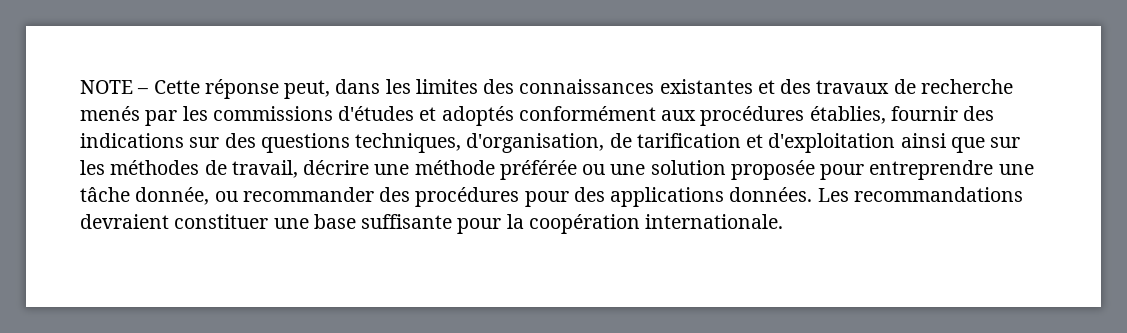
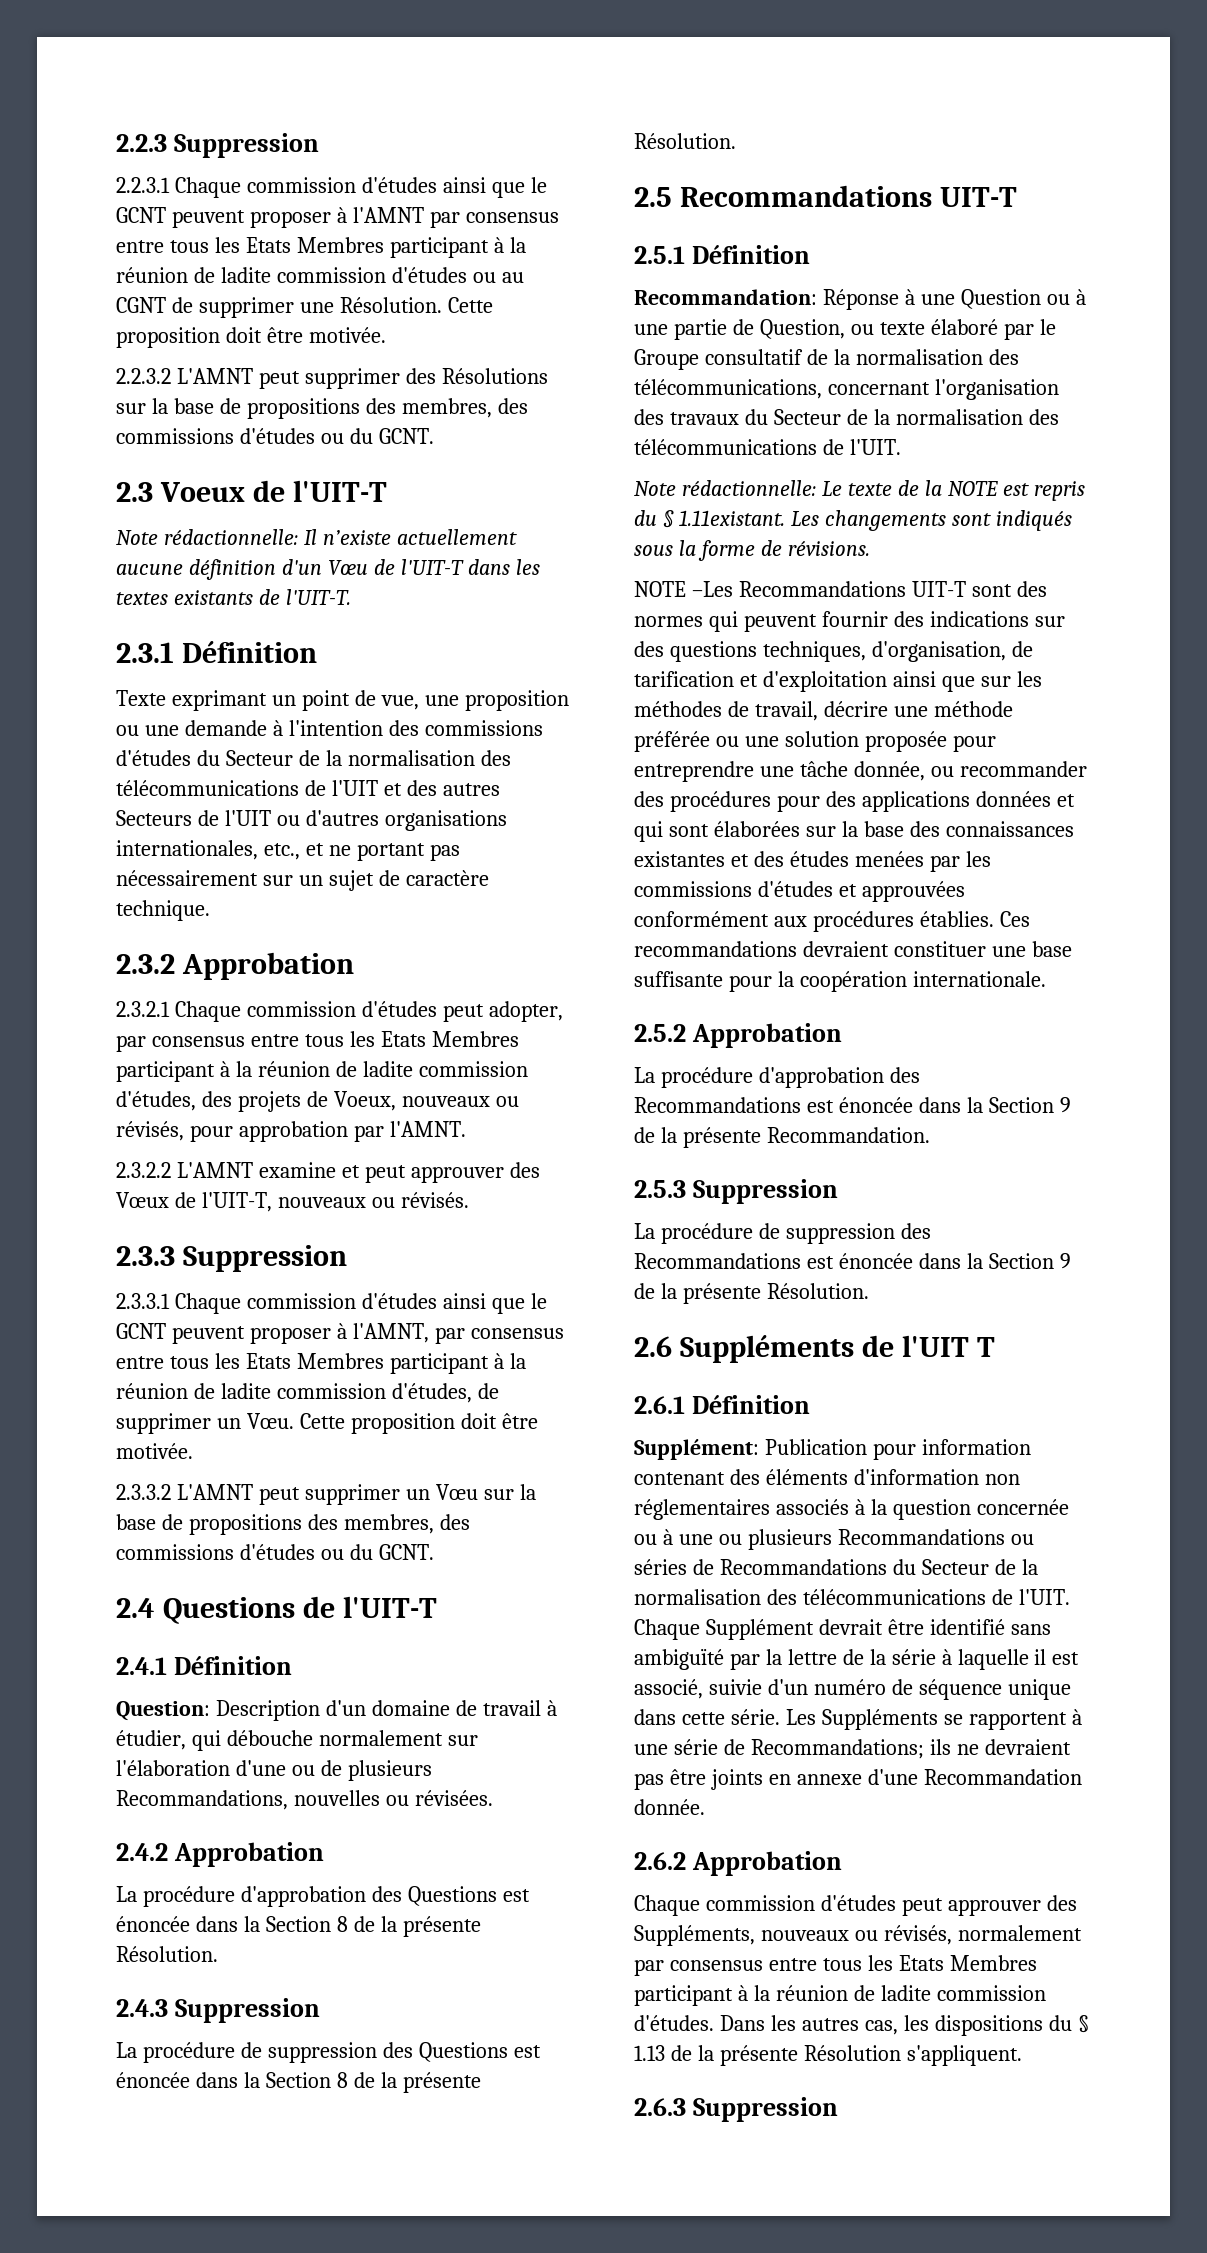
[80,79,1013,99] [80,106,886,126] NOTE – Cette réponse peut, dans les limites des connaissances existantes et des travaux de recherche menés par les commissions d'études et adoptés conformément aux procédures établies, -> [116,133,319,158] [116,177,547,198] [116,207,559,228] [116,237,526,258] [116,267,524,283] [116,297,493,318] [116,327,386,348] [116,368,548,389] [116,398,528,419] [116,428,434,444] [116,480,387,502] [116,529,517,545] [116,559,540,580] [116,589,351,605] [116,641,317,663] [116,690,569,711] [116,720,543,736] [116,750,511,766] [116,780,500,796] [116,810,507,831] [116,840,460,861] [116,870,489,891] [116,900,210,921] [116,952,354,980] [116,1001,563,1022] [116,1031,519,1052] [116,1061,528,1082] [116,1091,519,1112] [116,1121,466,1142] [116,1162,540,1183] [116,1192,469,1212] [116,1245,347,1272] [116,1293,547,1314] [116,1323,564,1344] [116,1353,526,1374] [116,1383,499,1403] [116,1413,538,1434] [116,1443,193,1459] [116,1484,536,1505] [116,1514,470,1535] [116,1544,434,1560] [116,1596,437,1624] [116,1656,292,1675] [116,1700,557,1721] [116,1730,478,1751] [116,1760,432,1781] [116,1790,493,1810] [116,1842,324,1867] [116,1886,530,1907] [116,1916,481,1937] [116,1946,218,1962] [116,1998,320,2023] [116,2042,541,2063] [116,2072,481,2093] [634,133,736,149] [634,185,1017,207] [634,245,810,264] [634,289,1086,310] [634,319,1056,340] [634,349,1019,370] [634,379,1059,400] [634,409,1059,425] [634,439,901,455] [634,480,1085,501] [634,510,1072,531] [634,540,870,561] [634,581,1047,597] [634,611,817,632] 2.2.3 Suppression // 2.2.3.1 Chaque commission d'études ainsi que le GCNT peuvent proposer à l'AMNT par consensus entre tous les Etats Membres participant à la réunion de ladite commission d'études ou au CGNT de supprimer une Résolution. Cette proposition doit être motivée. // 2.2.3.2 L'AMNT peut supprimer des Résolutions sur la base de propositions des membres, des commissions d'études ou du GCNT. // 2.3 Voeux de l'UIT-T // Note rédactionnelle: Il n’existe actuellement aucune définition d'un Vœu de l'UIT-T dans les textes existants de l'UIT-T. // 2.3.1 Définition // Texte exprimant un point de vue, une proposition ou une demande à l'intention des commissions d'études du Secteur de la normalisation des télécommunications de l'UIT et des autres Secteurs de l'UIT ou d'autres organisations internationales, etc., et ne portant pas nécessairement sur un sujet de caractère technique. // 2.3.2 Approbation // 2.3.2.1 Chaque commission d'études peut adopter, par consensus entre tous les Etats Membres participant à la réunion de ladite commission d'études, des projets de Voeux, nouveaux ou révisés, pour approbation par l'AMNT. // 2.3.2.2 L'AMNT examine et peut approuver des Vœux de l'UIT-T, nouveaux ou révisés. // 2.3.3 Suppression // 2.3.3.1 Chaque commission d'études ainsi que le GCNT peuvent proposer à l'AMNT, par consensus entre tous les Etats Membres participant à la réunion de ladite commission d'études, de supprimer un Vœu. Cette proposition doit être motivée. // 2.3.3.2 L'AMNT peut supprimer un Vœu sur la base de propositions des membres, des commissions d'études ou du GCNT. // 2.4 Questions de l'UIT-T // 2.4.1 Définition // Question: Description d'un domaine de travail à étudier, qui débouche normalement sur l'élaboration d'une ou de plusieurs Recommandations, nouvelles ou révisées. // 2.4.2 Approbation // La procédure d'approbation des Questions est énoncée dans la Section 8 de la présente Résolution. // 2.4.3 Suppression // La procédure de suppression des Questions est énoncée dans la Section 8 de la présente Résolution. // 2.5 Recommandations UIT-T // 2.5.1 Définition // Recommandation: Réponse à une Question ou à une partie de Question, ou texte élaboré par le Groupe consultatif de la normalisation des télécommunications, concernant l'organisation des travaux du Secteur de la normalisation des télécommunications de l'UIT. // Note rédactionnelle: Le texte de la NOTE est repris du § 1.11existant. Les changements sont indiqués sous la forme de révisions. // NOTE –Les Recommandations UIT-T sont des normes qui peuvent
[729,187,849,202] données. Les -> [975,791,1075,807] [634,821,1074,842] [634,851,991,872] [634,881,965,902] [634,911,1030,932] données et qui sont élaborées sur la base des connaissances existantes et des études menées par les commissions d'études et approuvées conformément aux procédures établies. Ces
(784, 221) none -> [634,1023,842,1048] [634,1067,920,1088] [634,1097,1071,1113] [634,1127,930,1148] [634,1179,838,1204] [634,1223,931,1244] [634,1253,1071,1269] [634,1283,869,1304] [634,1335,995,1363] [634,1395,810,1414] [634,1439,1031,1460] [634,1469,1020,1485] [634,1499,1069,1520] [634,1529,1034,1550] [634,1559,1038,1575] [634,1589,1070,1605] [634,1619,1051,1640] [634,1649,1080,1670] [634,1679,1071,1700] [634,1709,1082,1730] [634,1739,1071,1759] [634,1769,1082,1790] [634,1799,705,1815] [634,1851,842,1876] [634,1895,1077,1916] [634,1925,1082,1946] [634,1955,1037,1976] [634,1985,1046,2006] [634,2015,1089,2036] [634,2045,1022,2066] [634,2097,838,2122] // 2.5.2 Approbation // La procédure d'approbation des Recommandations est énoncée dans la Section 9 de la présente Recommandation. // 2.5.3 Suppression // La procédure de suppression des Recommandations est énoncée dans la Section 9 de la présente Résolution. // 2.6 Suppléments de l'UIT T // 2.6.1 Définition // Supplément: Publication pour information contenant des éléments d'information non réglementaires associés à la question concernée ou à une ou plusieurs Recommandations ou séries de Recommandations du Secteur de la normalisation des télécommunications de l'UIT. Chaque Supplément devrait être identifié sans ambiguïté par la lettre de la série à laquelle il est associé, suivie d'un numéro de séquence unique dans cette série. Les Suppléments se rapportent à une série de Recommandations; ils ne devraient pas être joints en annexe d'une Recommandation donnée. // 2.6.2 Approbation // Chaque commission d'études peut approuver des Suppléments, nouveaux ou révisés, normalement par consensus entre tous les Etats Membres participant à la réunion de ladite commission d'études. Dans les autres cas, les dispositions du § 1.13 de la présente Résolution s'appliquent. // 2.6.3 Suppression

